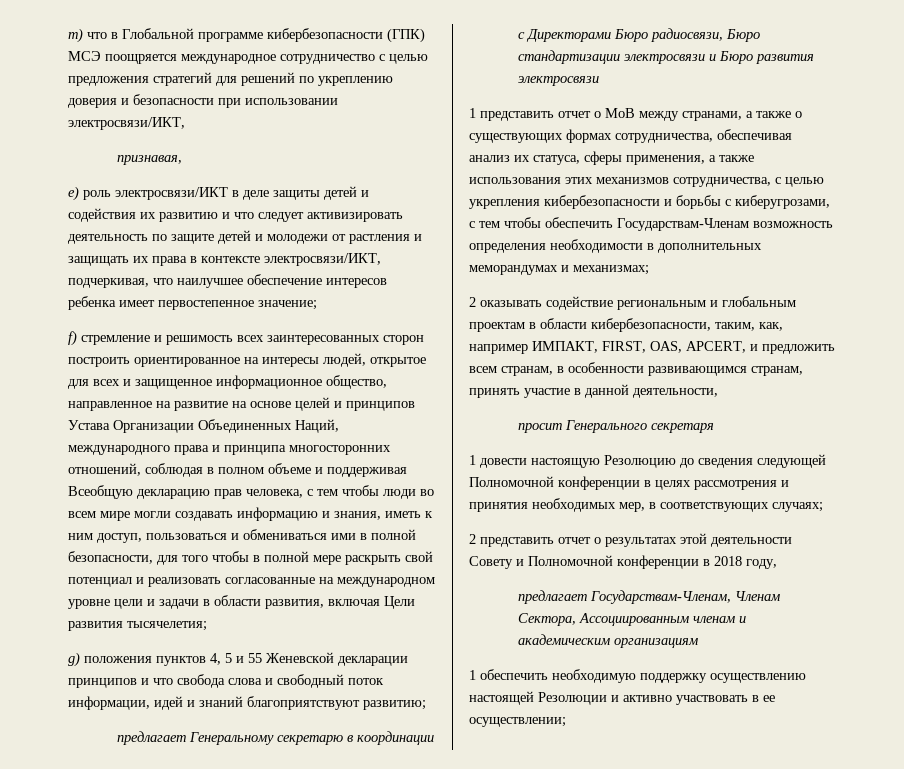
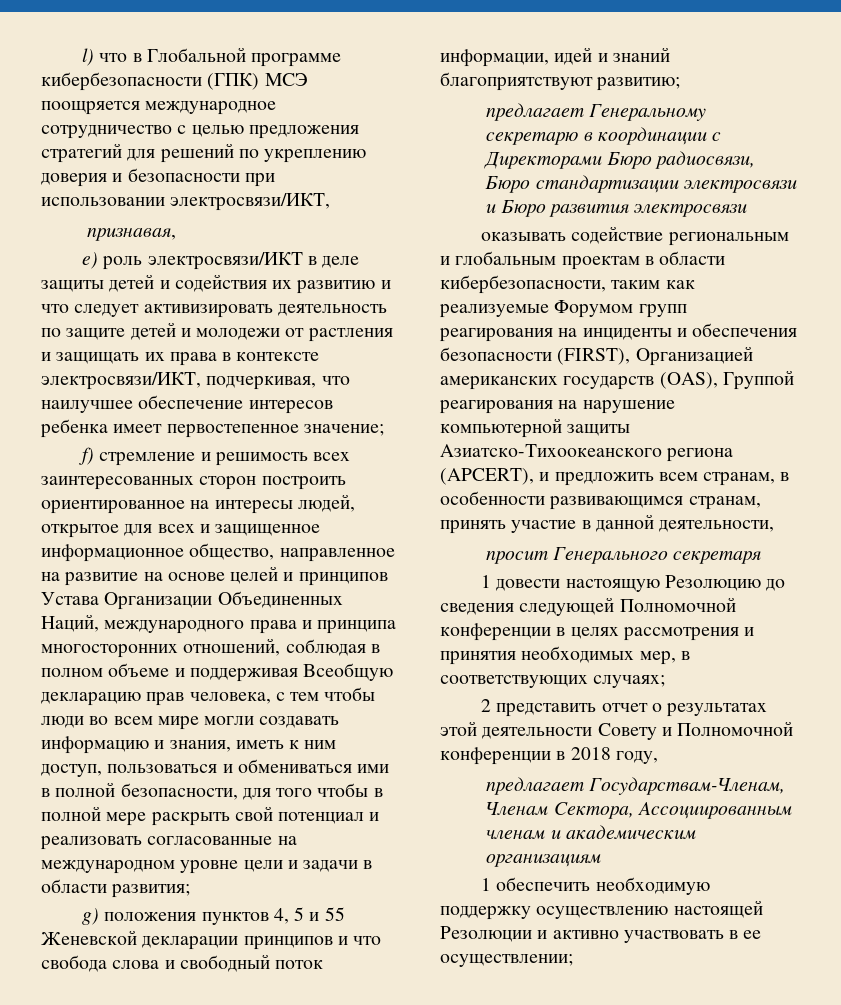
[68,28,83,43] m) -> [82,48,95,66] l)
[265,596,415,609] [68,621,207,631] развития, включая Цели развития тысячелетия; -> [111,884,191,898] развития;
[469,108,802,121] [469,129,792,143] [469,151,754,165] [469,177,824,187] [469,195,830,209] [469,217,833,231] [469,239,762,253] [469,265,649,275] [469,297,476,307] 1 представить отчет о МоВ между странами, а также о существующих формах сотрудничества, обеспечивая анализ их статуса, сферы применения, а также использования этих механизмов сотрудничества, с целью укрепления кибербезопасности и борьбы с киберугрозами, с тем чтобы обеспечить Государствам-Членам возможность определения необходимости в дополнительных меморандумах и механизмах; // 2 -> (748, 210) none
[715,322,783,331] [469,341,746,354] таким, как, например ИМПАКТ, FIRST, OAS, APCERT, -> [611,280,695,289] [439,300,687,318] [439,323,798,342] [440,346,753,366] [440,370,794,390] [439,400,675,414] [440,418,631,438] [440,444,734,462] [440,468,534,485] таким как реализуемые Форумом групп реагирования на инциденты и обеспечения безопасности (FIRST), Организацией американских государств (OAS), Группой реагирования на нарушение компьютерной защиты Азиатско-Тихоокеанского региона (APCERT),

